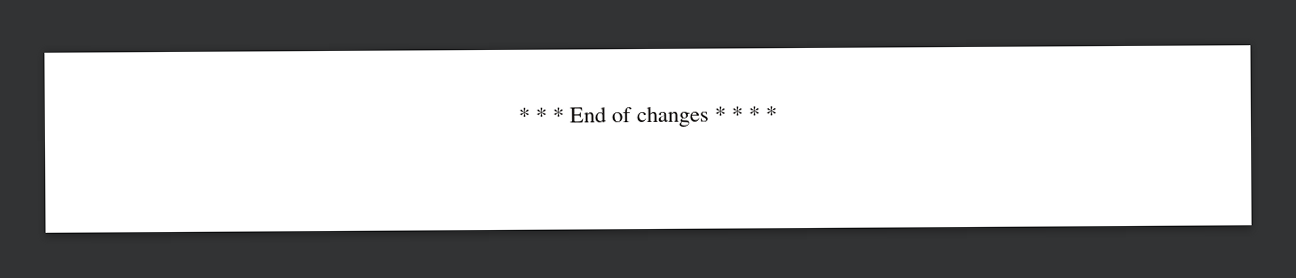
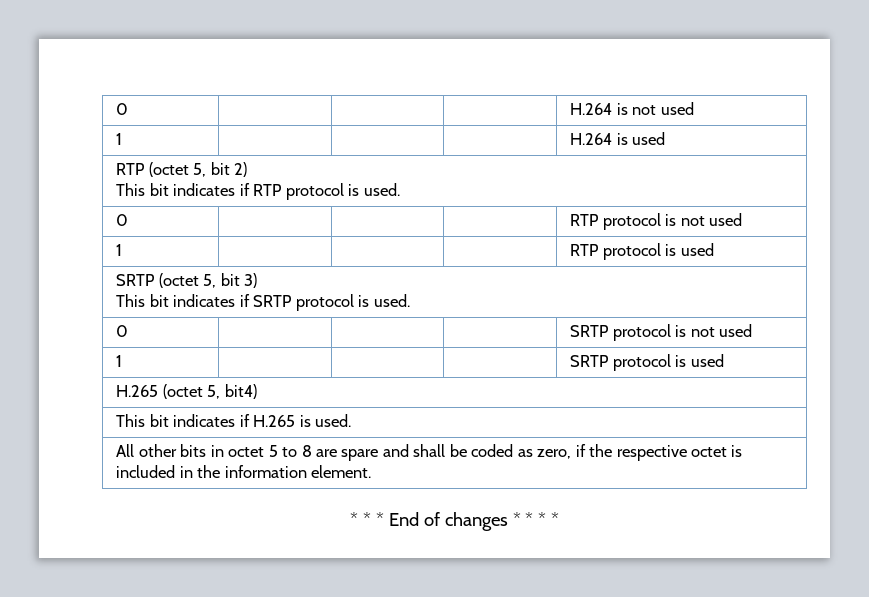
(517, 115) none -> [116,103,129,115] [570,102,694,115] [116,133,123,145] [570,132,666,145] [116,162,248,177] [116,183,400,200] [116,214,129,226] [570,213,743,230] [116,244,123,256] [570,243,714,260] [116,273,258,288] [116,294,410,311] [116,325,129,337] [570,324,753,341] [116,355,123,367] [570,354,724,371] [116,384,257,399] [116,414,352,427] [116,444,743,461] [116,465,372,478] 0 | | | | H.264 is not used // 1 | | | | H.264 is used // RTP (octet 5, bit 2) // This bit indicates if RTP protocol is used. // 0 | | | | RTP protocol is not used // 1 | | | | RTP protocol is used // SRTP (octet 5, bit 3) // This bit indicates if SRTP protocol is used. // 0 | | | | SRTP protocol is not used // 1 | | | | SRTP protocol is used // H.265 (octet 5, bit4) // This bit indicates if H.265 is used. // All other bits in octet 5 to 8 are spare and shall be coded as zero, if the respective octet is included in the information element. //

